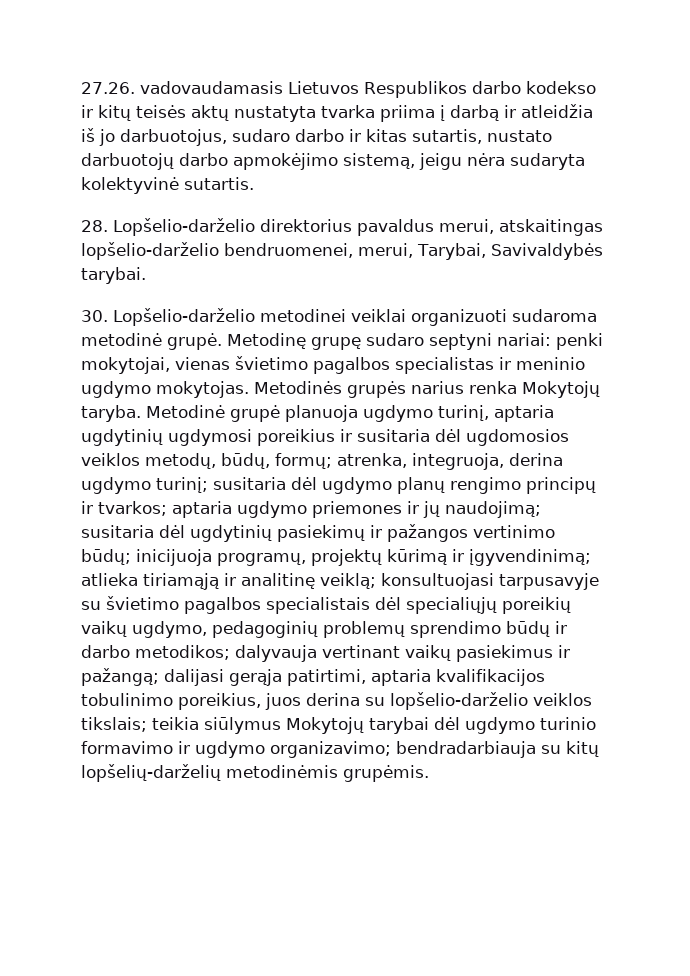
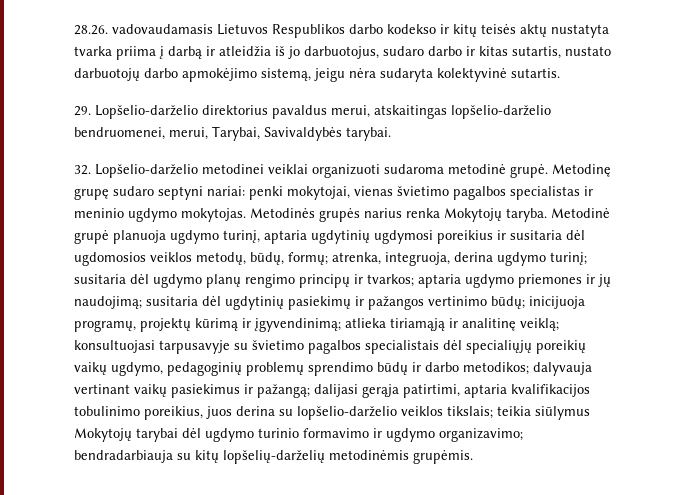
[81,82,135,94] 27.26. -> [74,25,108,35] 28.26.
[81,220,108,232] 28. -> [74,106,91,116] 29.
[81,310,108,322] 30. -> [74,165,91,175] 32.

